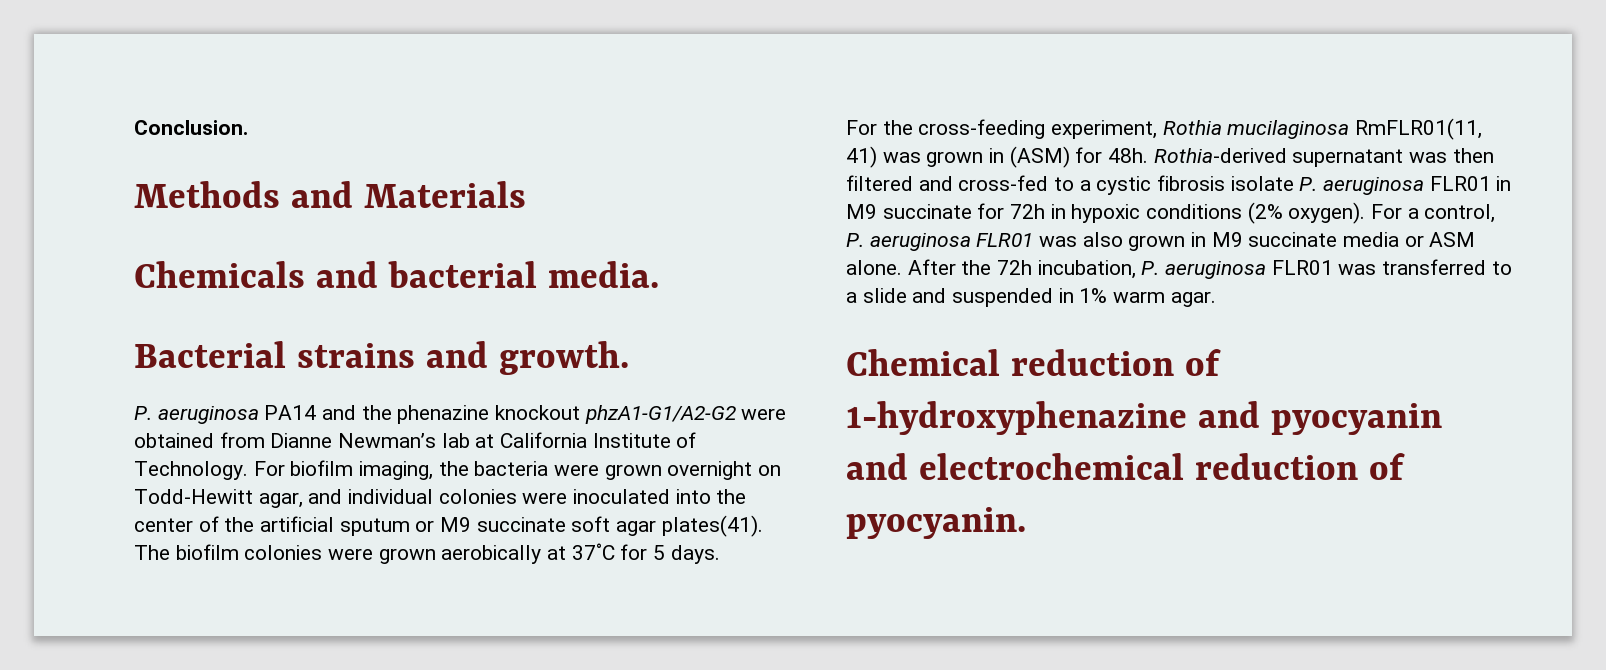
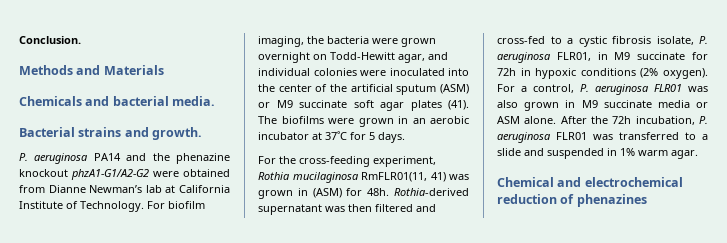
(410, 527) none -> [440,84,469,94] (ASM)
[661,515,763,537] [134,544,542,564] plates(41). The biofilm colonies were grown aerobically -> [410,100,469,111] [258,116,469,127] [258,132,309,140] plates (41). The biofilms were grown in an aerobic incubator
[1230,176,1491,195] isolate P. aeruginosa FLR01 -> [656,36,708,45] [497,52,591,63] isolate, P. aeruginosa FLR01,
[1011,349,1222,376] [846,401,1443,435] reduction of 1-hydroxyphenazine and pyocyanin -> (554, 182) none
[846,507,1026,539] pyocyanin. -> [576,194,647,207] phenazines

